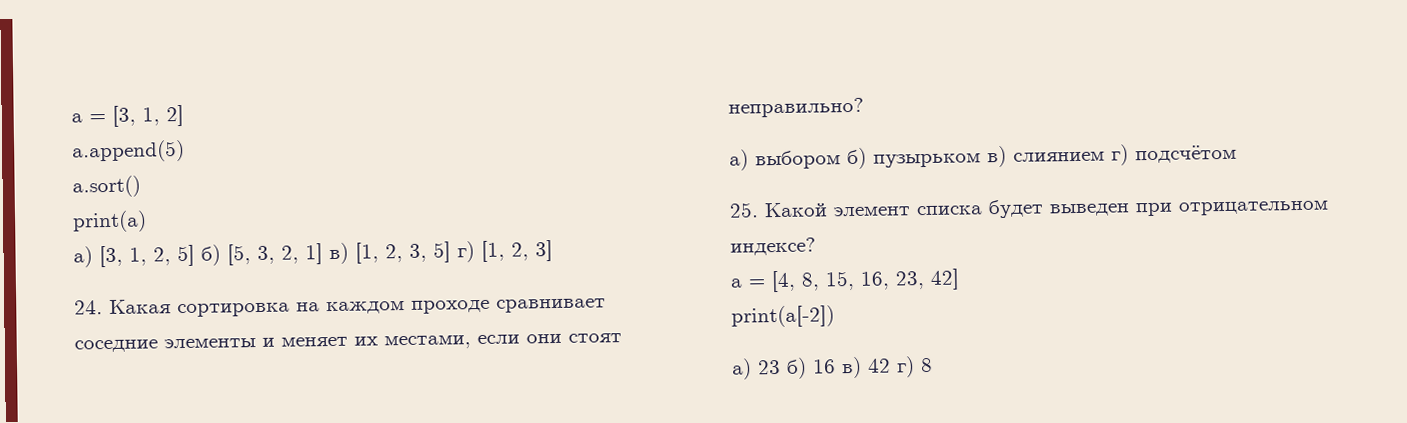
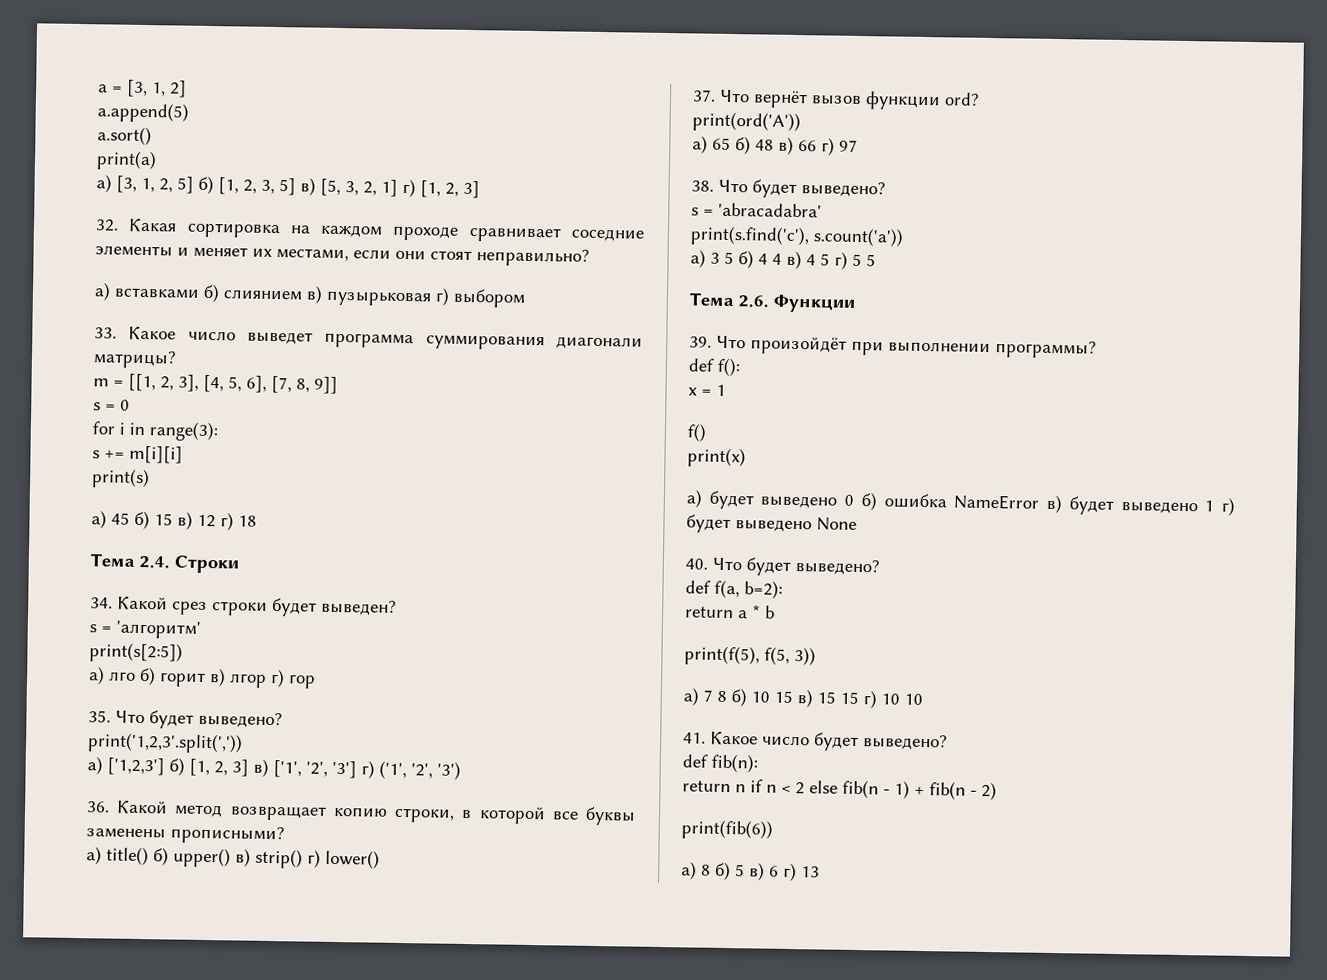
[227,241,451,266] [5, 3, 2, 1] в) [1, 2, 3, 5] -> [218,177,398,197] [1, 2, 3, 5] в) [5, 3, 2, 1]
[74,300,103,315] 24. -> [95,219,119,232] 32.
[755,144,1237,170] [729,199,1329,219] [730,237,816,256] [730,268,960,293] [731,305,835,328] [731,356,933,380] выбором б) пузырьком в) слиянием г) подсчётом // 25. Какой элемент списка будет выведен при отрицательном индексе? // a = [4, 8, 15, 16, 23, 42] // print(a[-2]) // а) 23 б) 16 в) 42 г) 8 -> [114,283,526,308] [94,326,643,351] [93,350,177,369] [93,373,338,394] [93,399,130,411] [92,421,218,442] [92,445,183,464] [91,468,150,489] [91,510,257,531] [90,553,239,574] [90,596,397,617] [89,620,201,639] [89,642,183,663] [88,666,316,689] [88,710,283,729] [87,732,243,754] [87,756,461,780] [86,800,636,826] [86,825,285,845] [86,846,380,869] [692,89,980,111] [692,111,801,133] [692,135,858,156] [691,179,886,199] [691,202,822,218] [690,225,904,247] [690,249,876,270] [689,292,856,313] [689,335,1097,359] [688,357,741,377] [688,384,726,396] [687,423,707,442] [687,447,746,468] [686,489,1235,516] [686,514,857,534] [685,557,880,576] [685,579,783,599] [685,604,775,619] [684,645,816,666] [683,687,923,709] [683,731,948,752] [682,753,758,773] [682,779,997,801] [681,819,773,840] [681,861,820,882] вставками б) слиянием в) пузырьковая г) выбором // 33. Какое число выведет программа суммирования диагонали матрицы? // m = [[1, 2, 3], [4, 5, 6], [7, 8, 9]] // s = 0 // for i in range(3): // s += m[i][i] // print(s) // а) 45 б) 15 в) 12 г) 18 // Тема 2.4. Строки // 34. Какой срез строки будет выведен? // s = 'алгоритм' // print(s[2:5]) // а) лго б) горит в) лгор г) гор // 35. Что будет выведено? // print('1,2,3'.split(',')) // а) ['1,2,3'] б) [1, 2, 3] в) ['1', '2', '3'] г) ('1', '2', '3') // 36. Какой метод возвращает копию строки, в которой все буквы заменены прописными? // а) title() б) upper() в) strip() г) lower() // 37. Что вернёт вызов функции ord? // print(ord('A')) // а) 65 б) 48 в) 66 г) 97 // 38. Что будет выведено? // s = 'abracadabra' // print(s.find('c'), s.count('a')) // а) 3 5 б) 4 4 в) 4 5 г) 5 5 // Тема 2.6. Функции // 39. Что произойдёт при выполнении программы? // def f(): // x = 1 // f() // print(x) // а) будет выведено 0 б) ошибка NameError в) будет выведено 1 г) будет выведено None // 40. Что будет выведено? // def f(a, b=2): // return a * b // print(f(5), f(5, 3)) // а) 7 8 б) 10 15 в) 15 15 г) 10 10 // 41. Какое число будет выведено? // def fib(n): // return n if n < 2 else fib(n - 1) + fib(n - 2) // print(fib(6)) // а) 8 б) 5 в) 6 г) 13

